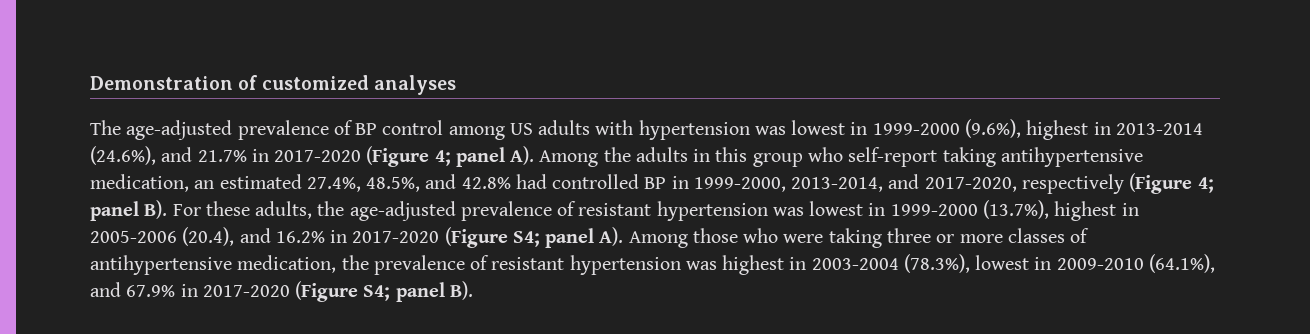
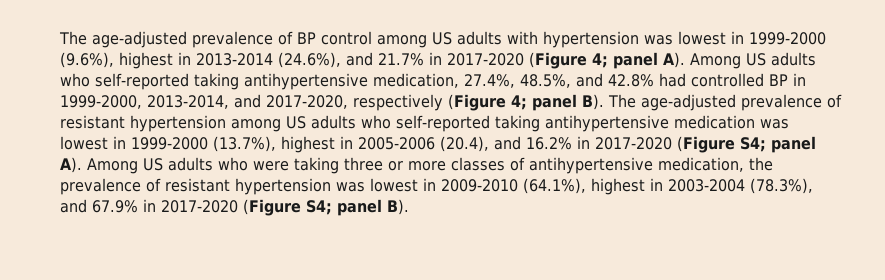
[90,75,456,95] Demonstration of customized analyses // -> (59, 38) none
[603,147,938,167] the adults in this group who self-report -> [746,52,816,66] [60,73,189,90] US adults who self-reported
[194,174,302,189] an estimated -> (459, 80) none
[172,201,345,219] For these adults, the -> [608,94,636,108] The
(768, 211) none -> [231,115,755,132] among US adults who self-reported taking antihypertensive medication
[692,228,738,243] those -> [143,157,213,171] US adults
[722,254,1215,275] highest in 2003-2004 (78.3%), lowest in 2009-2010 (64.1%), -> [370,178,813,195] lowest in 2009-2010 (64.1%), highest in 2003-2004 (78.3%),

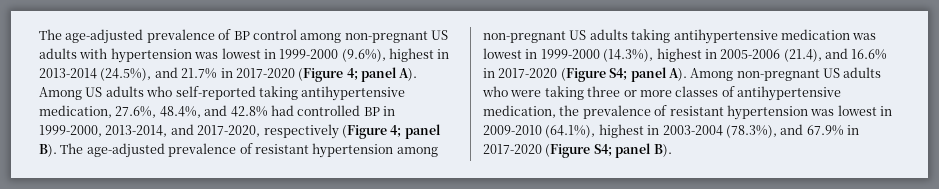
(427, 41) none -> [344,31,428,43] non-pregnant
[278,52,341,68] (24.6%), -> [100,68,152,81] (24.5%),
[463,74,571,88] 27.4%, 48.5%, -> [115,106,201,118] 27.6%, 48.4%,
[286,115,490,132] US adults who self-reported -> [483,29,628,43] non-pregnant US adults
[213,136,276,152] (13.7%), -> [603,49,654,62] (14.3%),
[440,136,572,152] (20.4), and 16.2% -> [783,48,888,62] (21.4), and 16.6%
(138, 166) none -> [736,69,820,81] non-pregnant

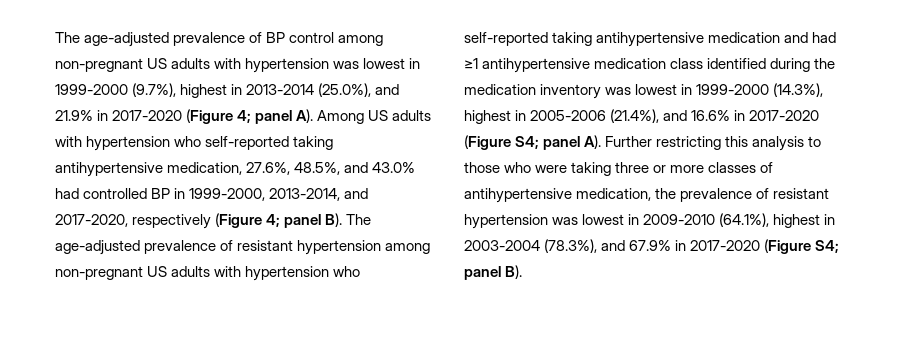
[341,49,386,62] (9.6%), -> [132,83,177,97] (9.7%),
[100,67,218,81] (24.5%), and 21.7% -> [318,83,400,97] [55,110,93,121] (25.0%), and 21.9%
(144, 91) none -> [55,136,171,151] with hypertension
[159,105,268,118] 48.4%, and 42.8% -> [294,162,416,175] 48.5%, and 43.0%
[631,29,850,44] taking antihypertensive medication -> [214,266,361,281] [464,32,837,47] [464,58,836,73] [464,84,602,99] with hypertension who self-reported taking antihypertensive medication and had ≥1 antihypertensive medication class identified during the medication inventory
[783,49,822,62] (21.4), -> [610,109,660,123] (21.4%),
[690,67,882,81] Among non-pregnant US adults -> [605,136,822,151] [464,162,500,173] Further restricting this analysis to those

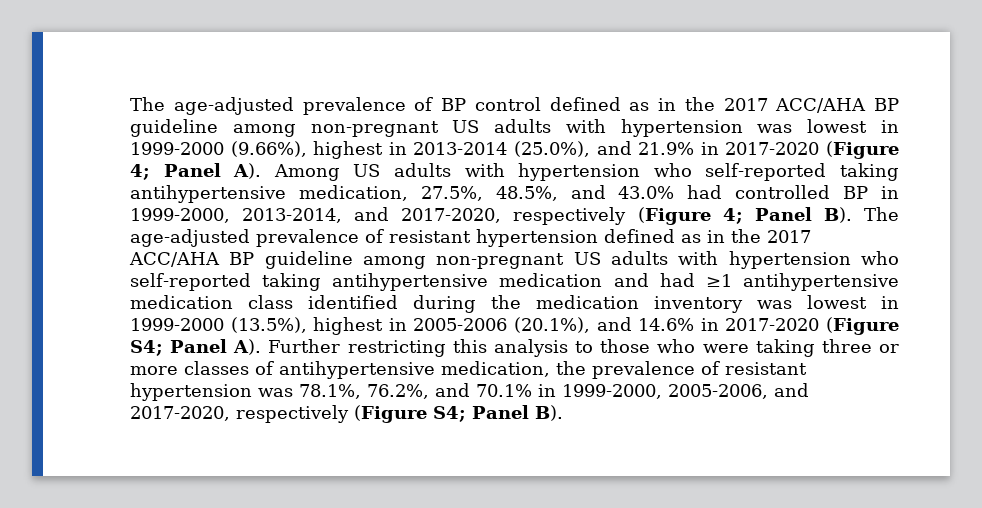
(335, 37) none -> [549,97,899,113] [130,119,218,137] defined as in the 2017 ACC/AHA BP guideline
[132,83,177,97] (9.7%), -> [230,141,307,157] (9.66%),
[255,110,293,124] panel -> [163,163,221,177] Panel
[246,162,291,175] 27.6%, -> [420,186,483,201] 27.5%,
[284,214,322,228] panel -> [754,207,812,221] Panel
(382, 247) none -> [604,229,811,243] [129,251,353,269] defined as in the 2017 ACC/AHA BP guideline
[773,83,824,97] (14.3%), -> [230,317,307,333] (13.5%),
[610,109,820,123] [464,135,581,150] (21.4%), and 16.6% in 2017-2020 (Figure S4; panel -> [514,317,900,335] [130,339,228,356] (20.1%), and 14.6% in 2017-2020 (Figure S4; Panel
[582,213,836,228] [464,239,840,254] [464,266,501,280] lowest in 2009-2010 (64.1%), highest in 2003-2004 (78.3%), and 67.9% in 2017-2020 (Figure S4; panel -> [299,383,809,399] [130,405,529,423] 78.1%, 76.2%, and 70.1% in 1999-2000, 2005-2006, and 2017-2020, respectively (Figure S4; Panel

